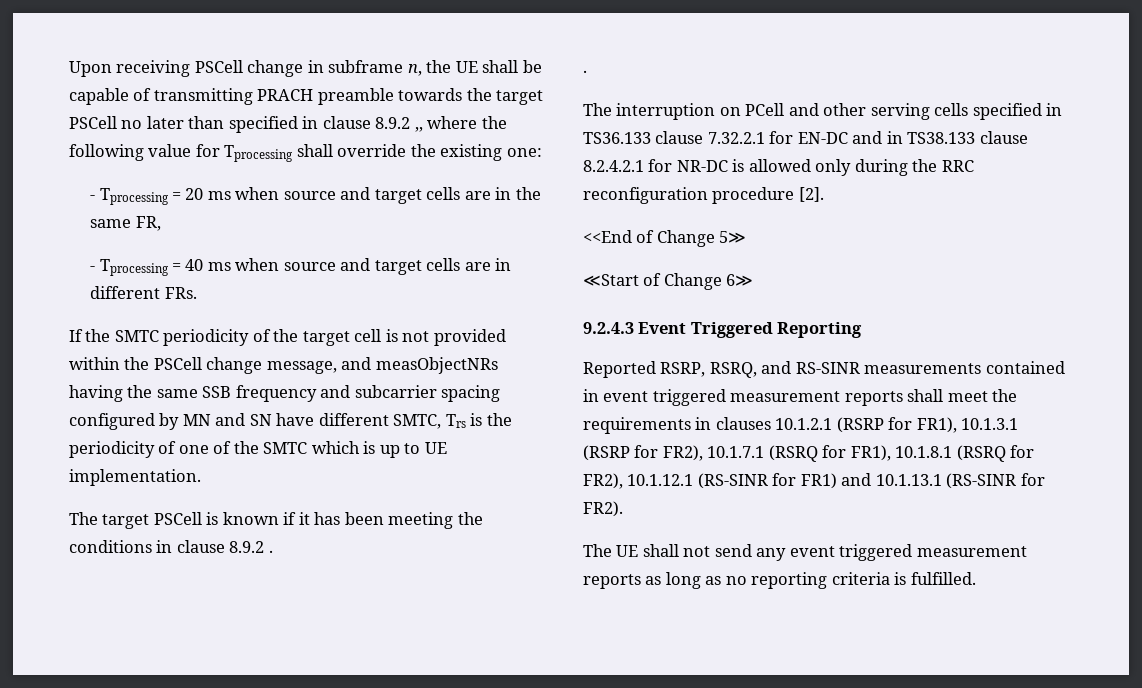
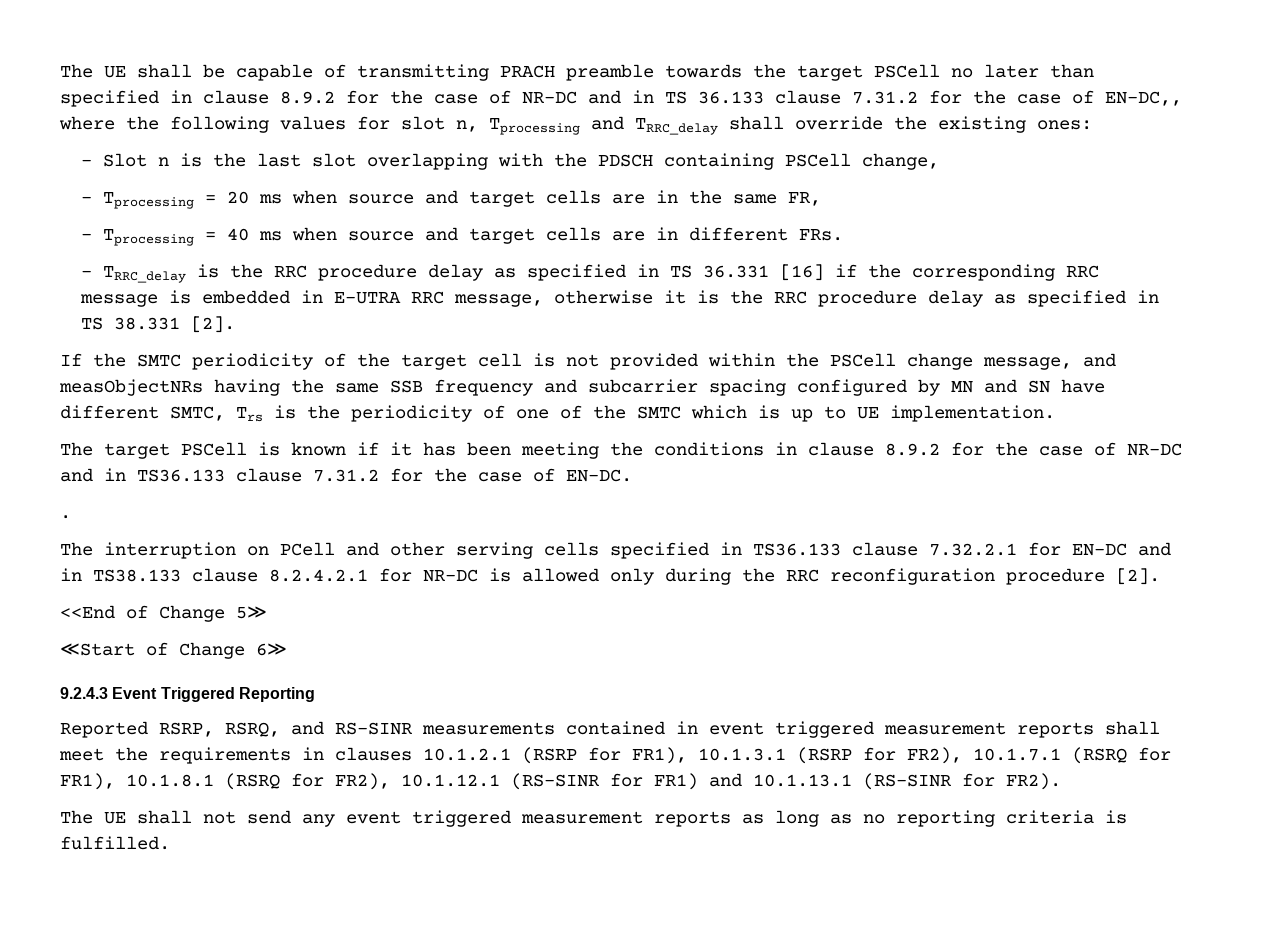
[69,60,452,77] Upon receiving PSCell change in subframe n, the -> [60,64,93,78] The
[414,116,507,132] [69,144,542,162] ,, where the following value for Tprocessing shall override the existing one: -> [346,90,1182,106] [59,116,1092,135] [81,153,940,170] for the case of NR-DC and in TS 36.133 clause 7.31.2 for the case of EN-DC,, where the following values for slot n, Tprocessing and TRRC_delay shall override the existing ones: // - Slot n is the last slot overlapping with the PDSCH containing PSCell change,
(197, 293) none -> [81,264,1100,283] [80,290,1160,307] [81,316,236,333] // - TRRC_delay is the RRC procedure delay as specified in TS 36.331 [16] if the corresponding RRC message is embedded in E-UTRA RRC message, otherwise it is the RRC procedure delay as specified in TS 38.331 [2].
[268,550,273,553] . -> [951,442,1182,456] [60,468,632,482] for the case of NR-DC and in TS36.133 clause 7.31.2 for the case of EN-DC.

